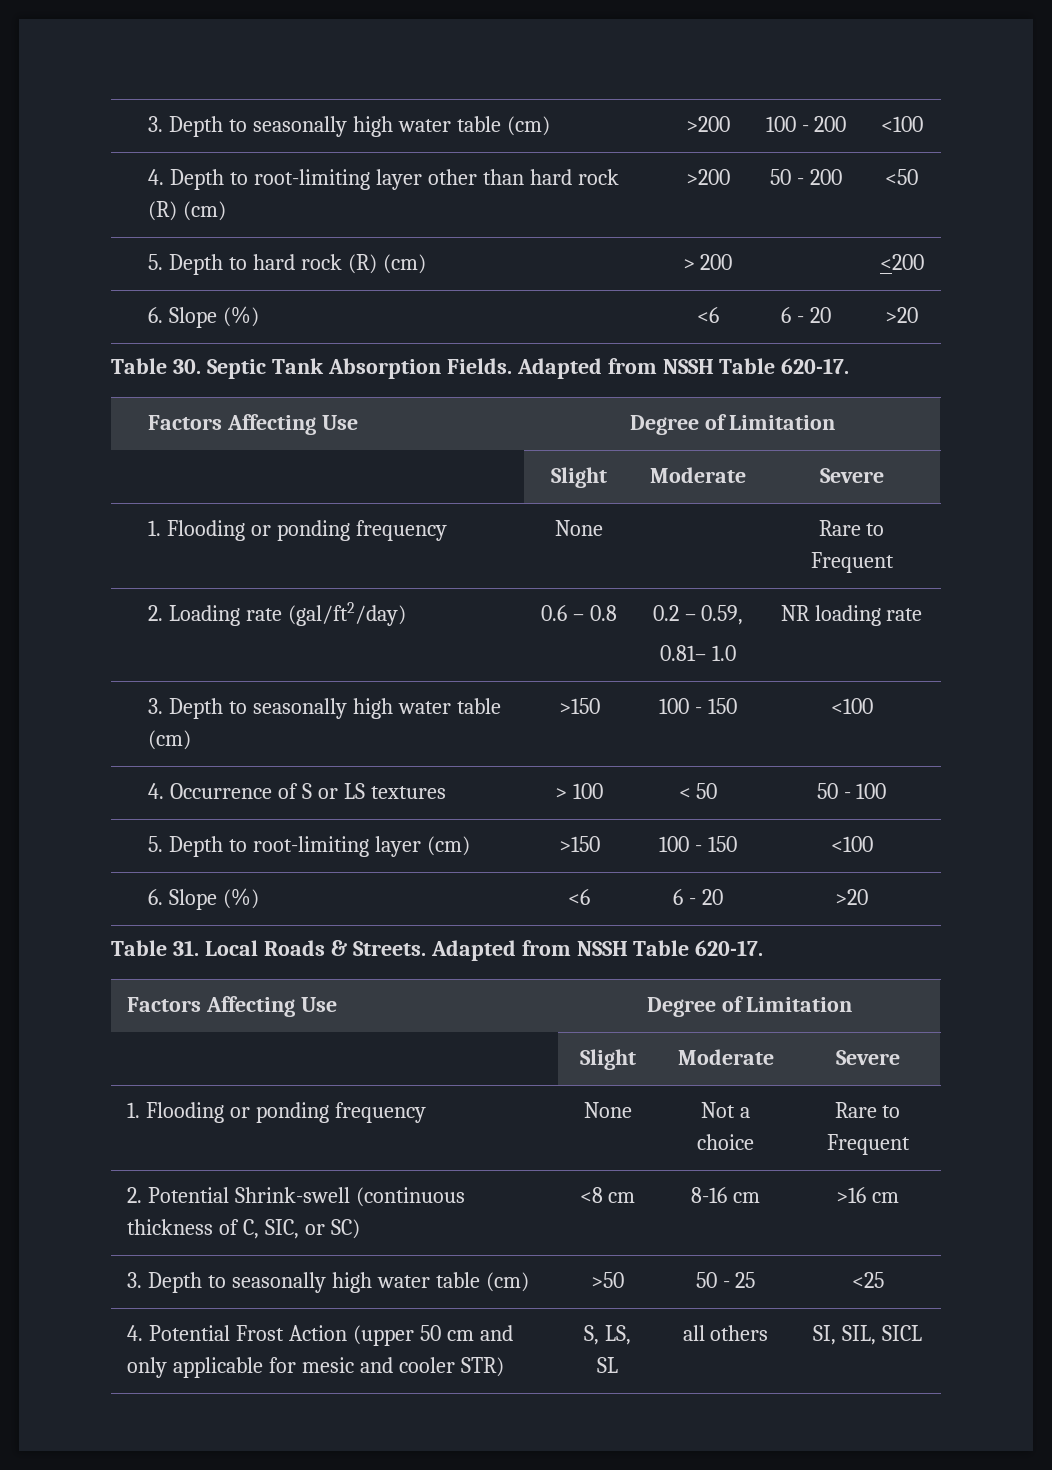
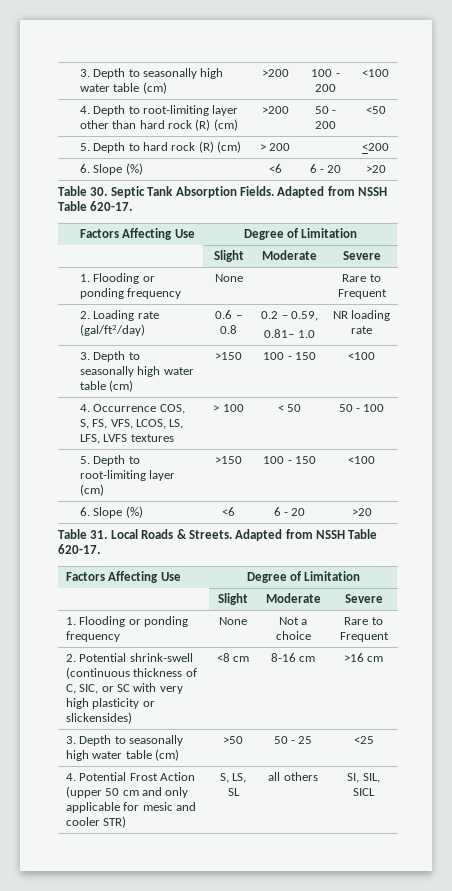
[278,783,365,799] of S or LS -> [159,404,185,414] [79,419,184,429] [79,434,128,444] COS, S, FS, VFS, LCOS, LS, LFS, LVFS
[235,1187,351,1203] Shrink-swell -> [129,653,193,662] shrink-swell
[330,1219,360,1239] SC) -> [116,683,183,694] [65,698,155,709] [65,712,132,724] SC with very high plasticity or slickensides)

